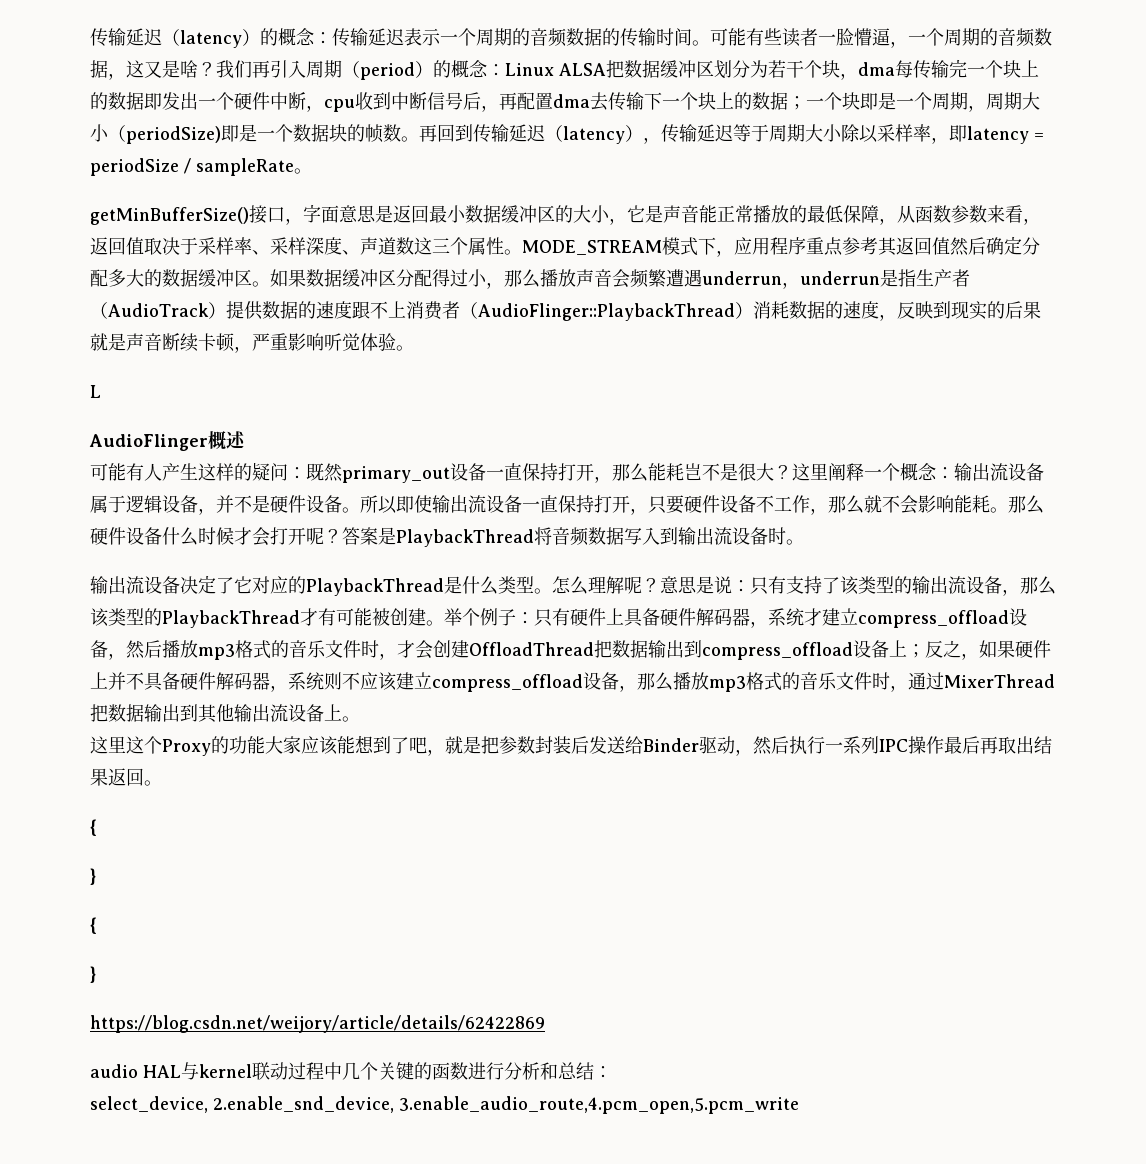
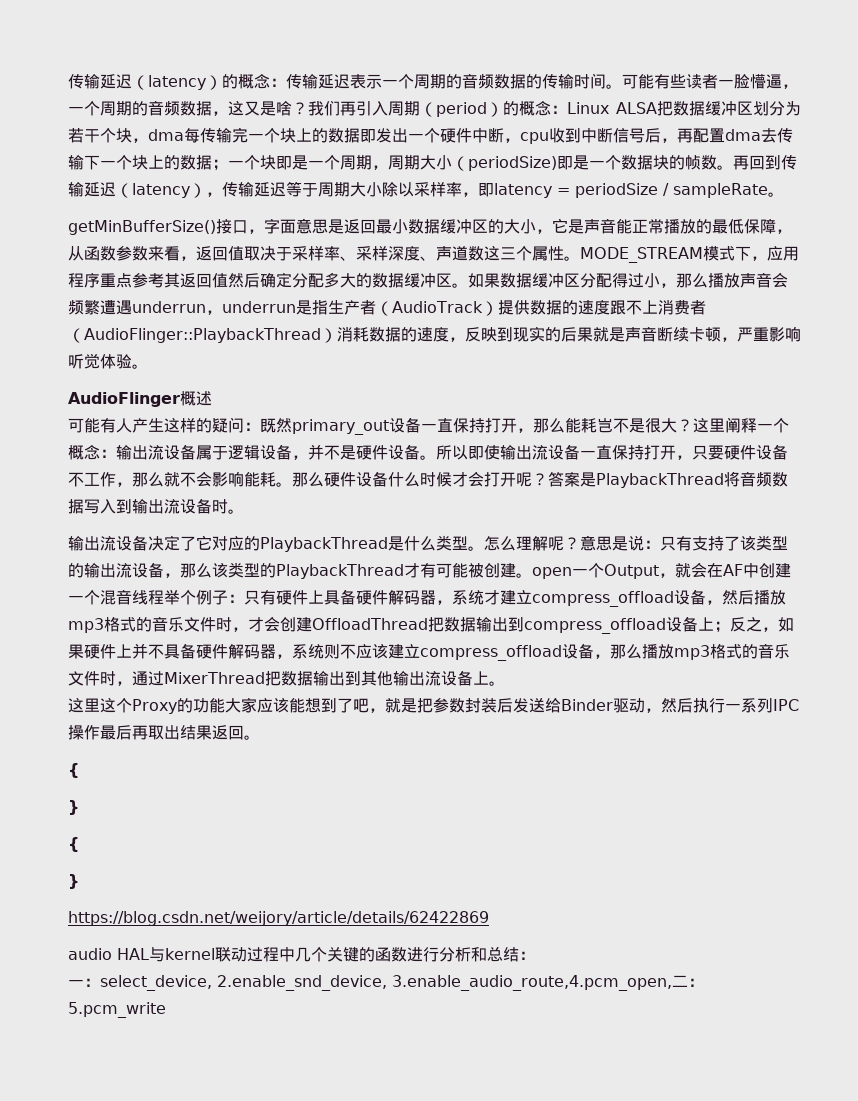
[90,385,101,398] // L -> (148, 366) none
(444, 623) none -> [532,562,791,579] [68,589,164,605] open一个Output，就会在AF中创建一个混音线程
(612, 1072) none -> [68,978,100,987] 一：
[399,1096,799,1114] 3.enable_audio_route,4.pcm_open,5.pcm_write -> [392,975,704,991] [68,1002,166,1018] 3.enable_audio_route,4.pcm_open,二：5.pcm_write

